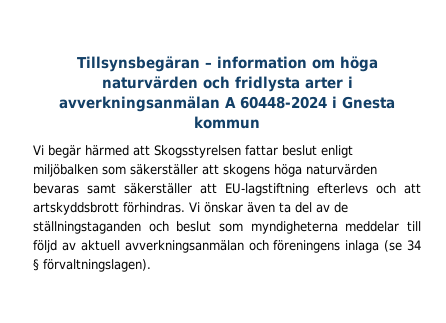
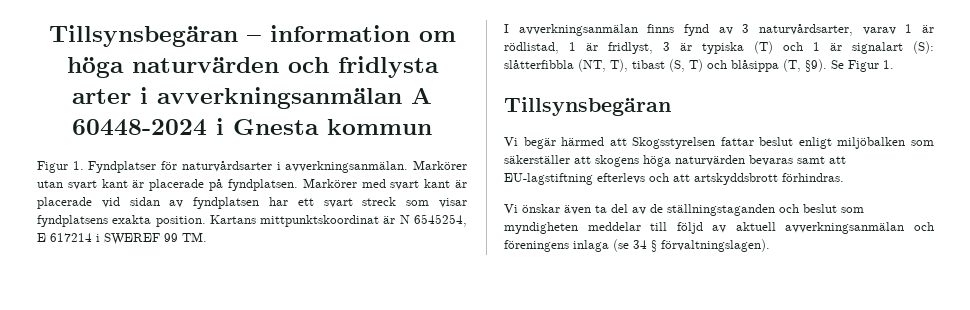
(260, 122) none -> [37,160,468,173] [37,178,467,191] [37,197,468,209] [37,214,467,227] [37,232,207,245] [504,24,934,36] [504,41,934,54] [504,59,894,72] [504,97,671,116] // Figur 1. Fyndplatser för naturvårdsarter i avverkningsanmälan. Markörer utan svart kant är placerade på fyndplatsen. Markörer med svart kant är placerade vid sidan av fyndplatsen har ett svart streck som visar fyndplatsens exakta position. Kartans mittpunktskoordinat är N 6545254, E 617214 i SWEREF 99 TM. // I avverkningsanmälan finns fynd av 3 naturvårdsarter, varav 1 är rödlistad, 1 är fridlyst, 3 är typiska (T) och 1 är signalart (S): slåtterfibbla (NT, T), tibast (S, T) och blåsippa (T, §9). Se Figur 1. // Tillsynsbegäran
[124,183,192,194] säkerställer -> (825, 160) none
(185, 207) none -> (844, 177) //
[250,221,338,234] myndigheterna -> [504,222,578,234] myndigheten

